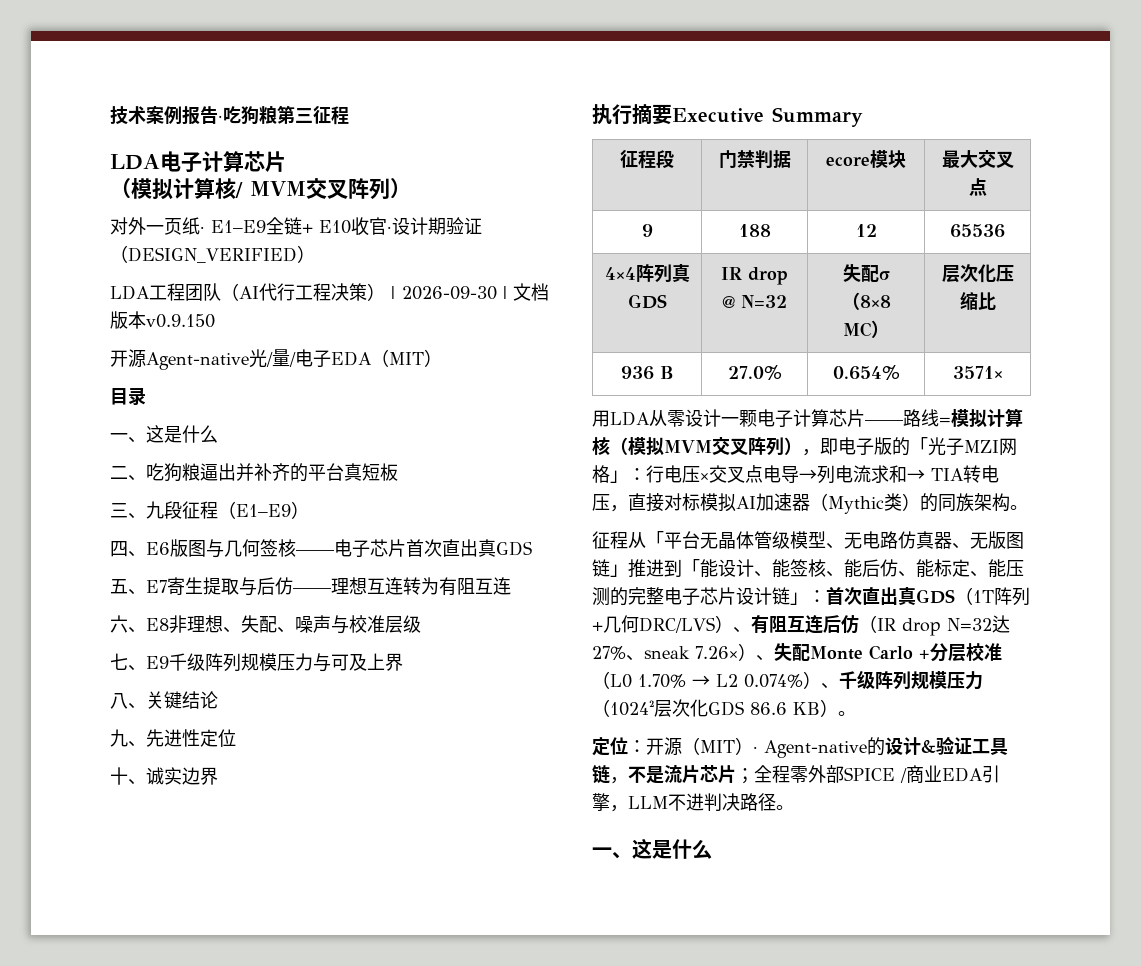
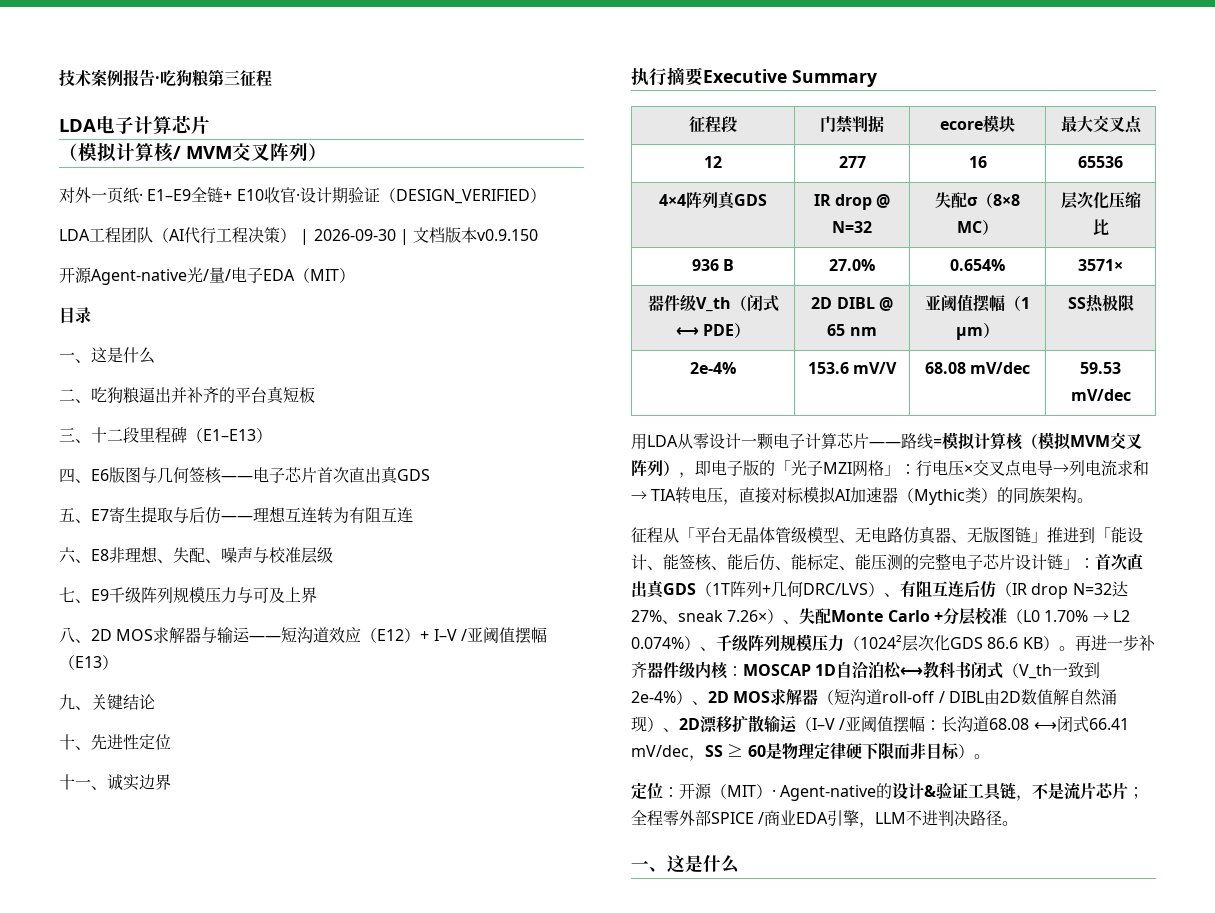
[146,501,291,519] 九段征程（E1–E9 -> [91,427,256,443] 十二段里程碑（E1–E13
(146, 706) none -> [91,627,547,644] [59,655,118,670] [59,694,91,710] 2D MOS求解器与输运——短沟道效应（E12）+ I–V /亚阈值摆幅（E13） // 九、
[110,729,128,747] 九 -> [59,734,75,750] 十
(128, 776) none -> [75,779,91,788] 一
[641,224,653,237] [738,224,771,237] [855,224,877,237] 9 | 188 | 12 -> [704,156,722,168] [838,156,866,168] [968,156,987,168] 12 | 277 | 16
(1003, 372) none -> [647,295,779,312] [675,322,751,338] [811,297,893,311] [827,324,877,336] [925,294,1030,312] [956,322,999,340] [1067,294,1134,312] [690,362,736,374] [807,362,898,374] [924,362,1031,374] [1080,362,1121,374] [1070,389,1131,401] // 器件级V_th（闭式⟷ PDE） | 2D DIBL @ 65 nm | 亚阈值摆幅（1 µm） | SS热极限 // 2e-4% | 153.6 mV/V | 68.08 mV/dec | 59.53 mV/dec
(856, 713) none -> [1074,635,1155,651] [631,661,1101,680] [631,689,1117,706] [631,715,1129,733] [631,742,990,761] 再进一步补齐器件级内核：MOSCAP 1D自洽泊松⟷教科书闭式（V_th一致到2e-4%）、2D MOS求解器（短沟道roll-off / DIBL由2D数值解自然涌现）、2D漂移扩散输运（I–V /亚阈值摆幅：长沟道68.08 ⟷闭式66.41 mV/dec，SS ≥ 60是物理定律硬下限而非目标）。

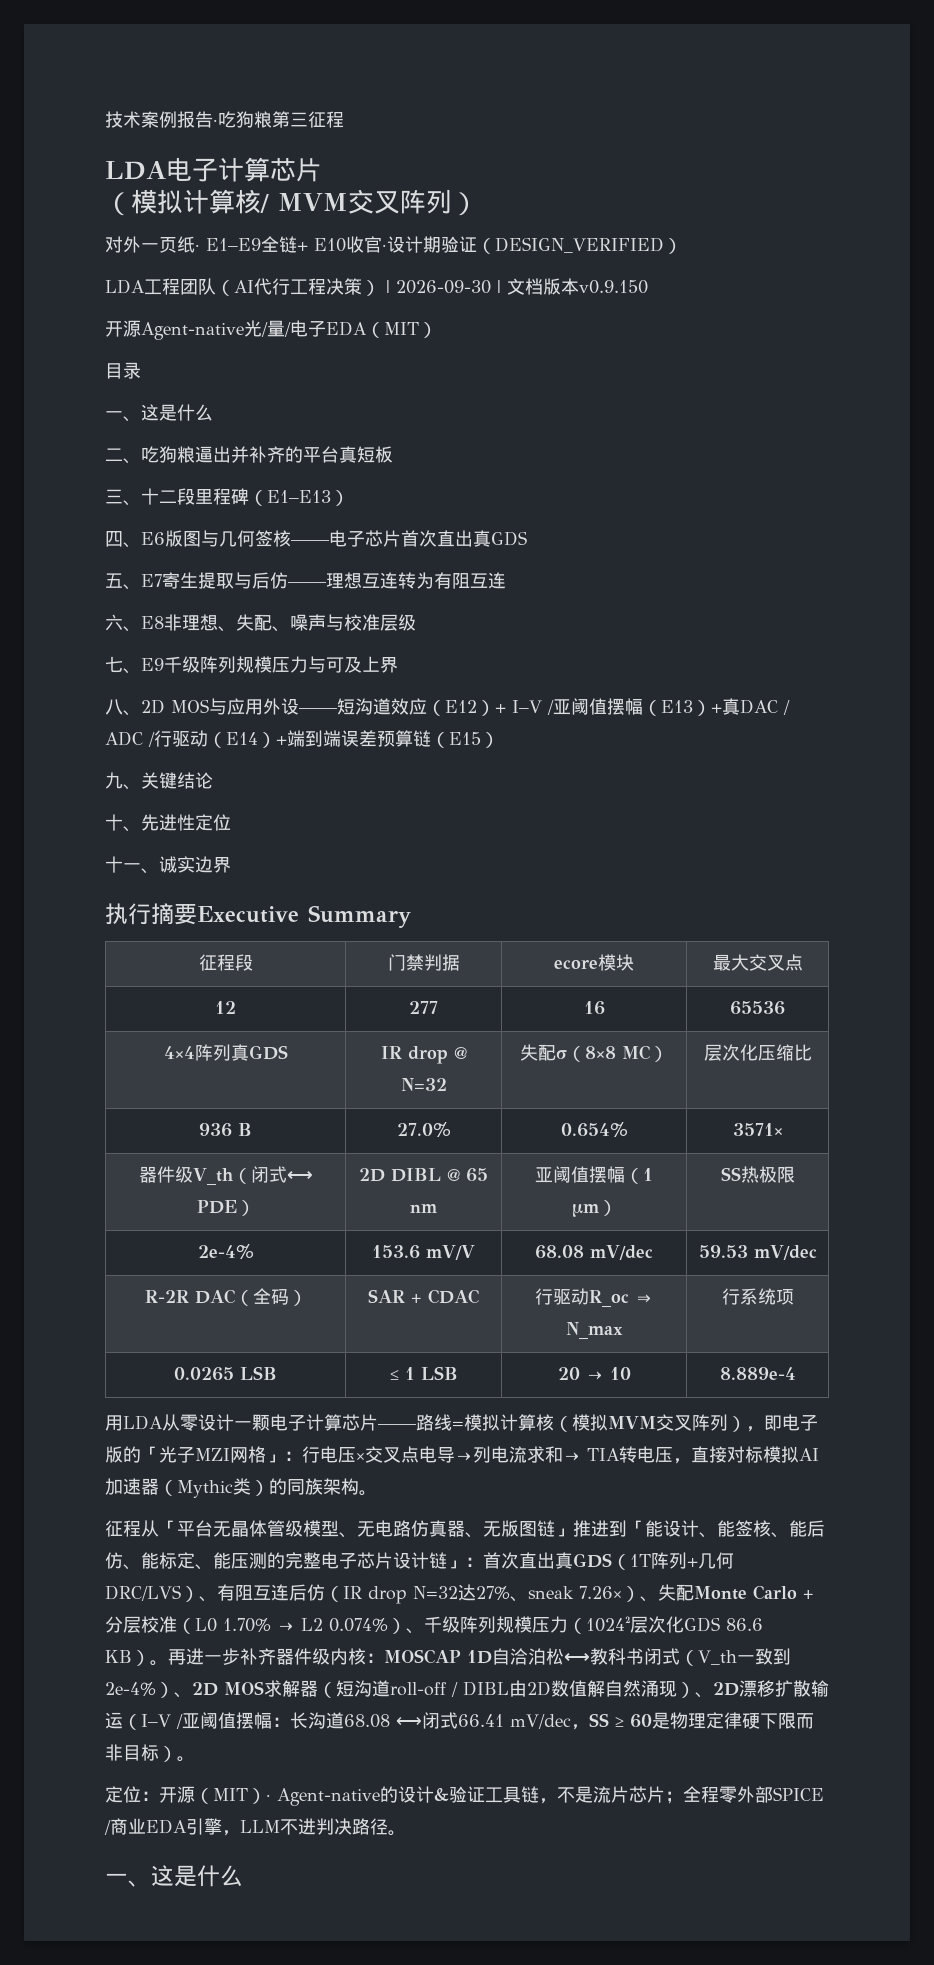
[153,627,251,643] 求解器与输运 -> [209,698,299,715] 与应用外设
(118, 662) none -> [711,698,790,715] [105,730,499,748] +真DAC / ADC /行驱动（E14）+端到端误差预算链（E15）
(1131, 395) none -> [144,1288,307,1306] [368,1289,480,1304] [535,1288,653,1308] [565,1322,623,1340] [721,1288,794,1305] [174,1366,277,1381] [389,1366,458,1380] [557,1367,631,1380] [719,1367,796,1380] // R-2R DAC（全码） | SAR + CDAC | 行驱动R_oc ⇒ N_max | 行系统项 // 0.0265 LSB | ≤ 1 LSB | 20 → 10 | 8.889e-4

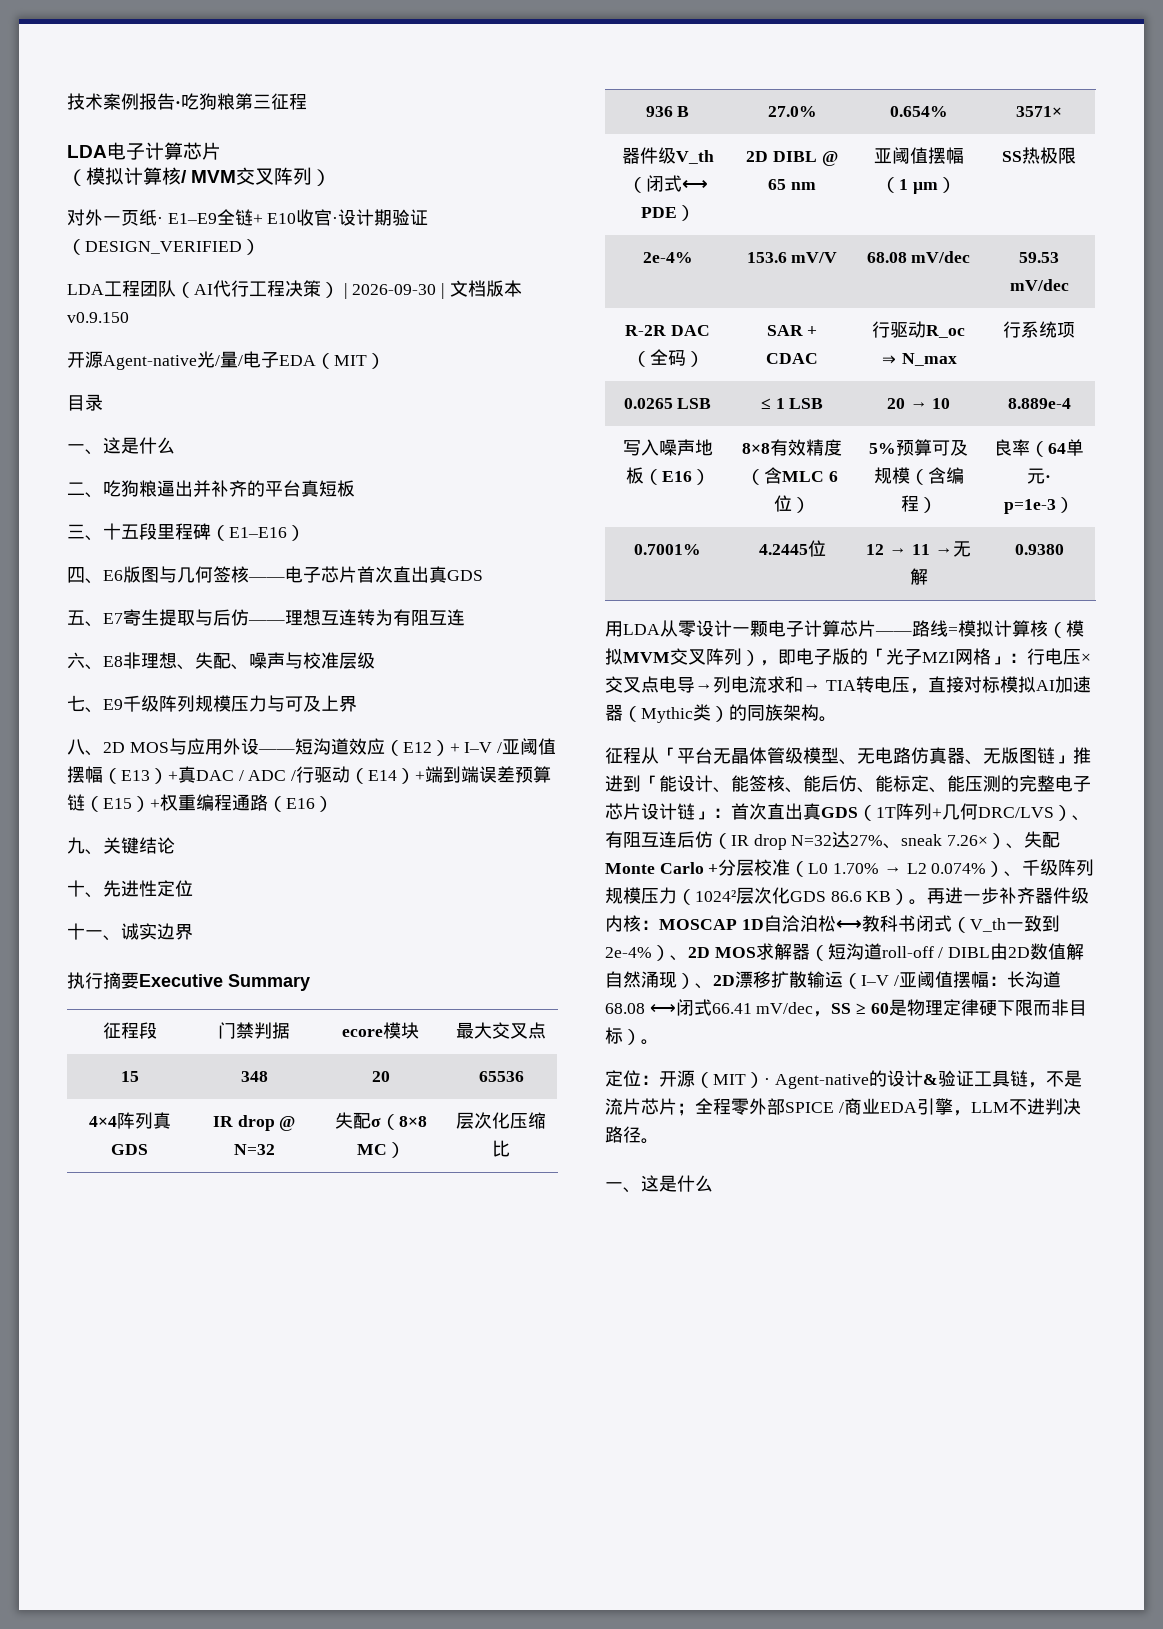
[159,490,177,503] 二 -> [121,524,139,539] 五
[267,490,331,503] E1–E13 -> [229,527,287,538] E1–E16
(499, 740) none -> [150,794,333,812] +权重编程通路（E16）
[215,1001,236,1014] [409,1001,438,1014] [583,1001,605,1015] 12 | 277 | 16 -> [120,1071,139,1082] [240,1071,268,1082] [371,1071,390,1082] 15 | 348 | 20
(796, 1373) none -> [622,439,713,456] [625,467,710,485] [742,439,842,456] [746,467,838,485] [774,495,810,513] [869,439,968,456] [873,467,964,485] [900,495,937,513] [994,439,1084,457] [1027,468,1051,484] [1004,497,1074,514] [634,544,701,555] [758,540,826,557] [866,541,971,557] [909,568,928,585] [1014,544,1064,555] // 写入噪声地板（E16） | 8×8有效精度（含MLC 6位） | 5%预算可及规模（含编程） | 良率（64单元· p=1e-3） // 0.7001% | 4.2445位 | 12 → 11 →无解 | 0.9380

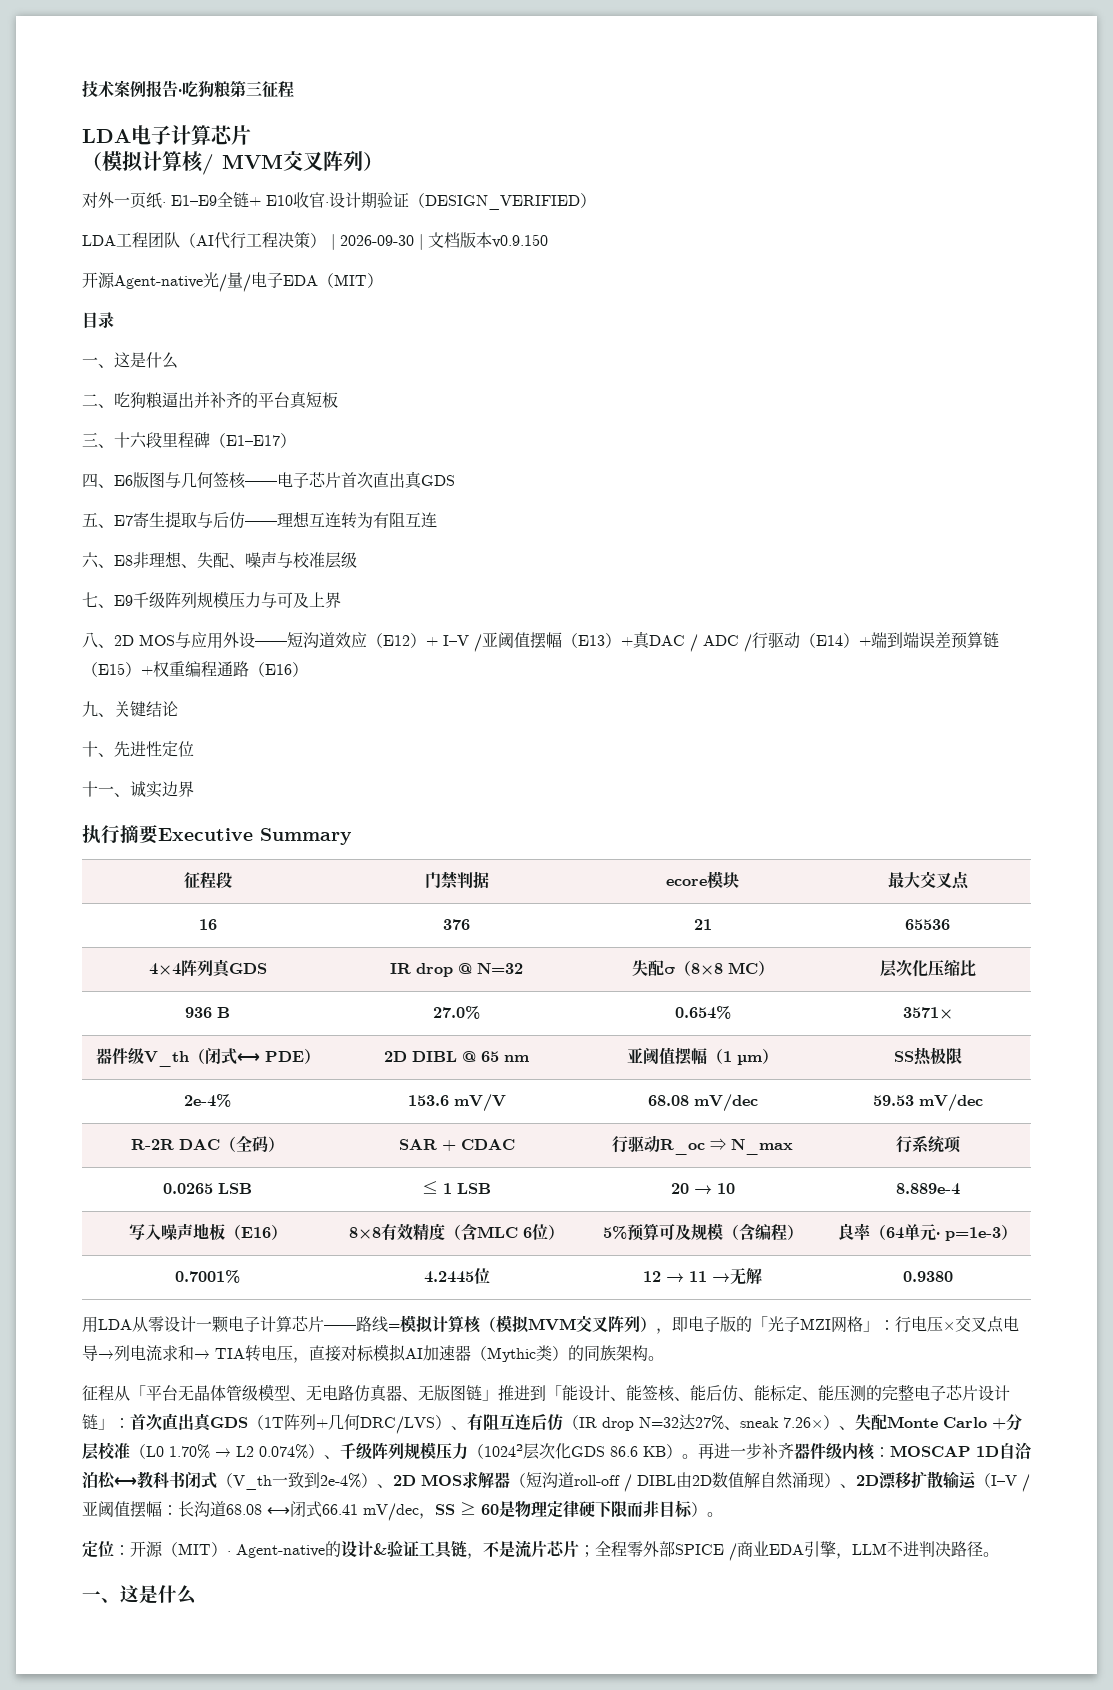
[121,524,139,539] 五 -> [130,432,147,448] 六
[229,527,287,538] E1–E16 -> [226,435,280,446] E1–E17
[120,1071,139,1082] [240,1071,268,1082] [371,1071,390,1082] 15 | 348 | 20 -> [198,919,217,930] [443,919,470,930] [693,919,712,930] 16 | 376 | 21

